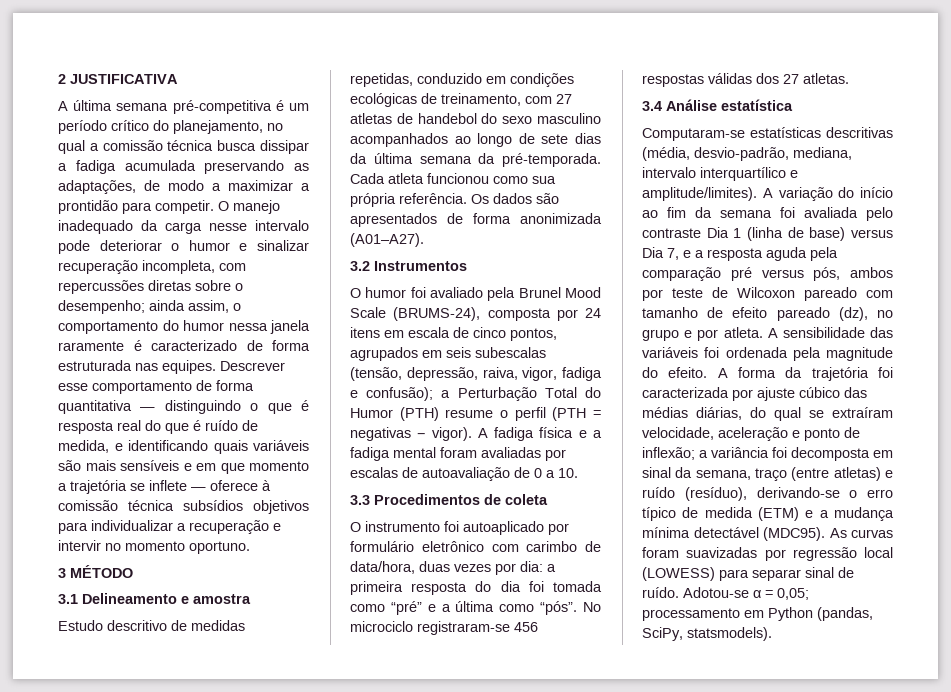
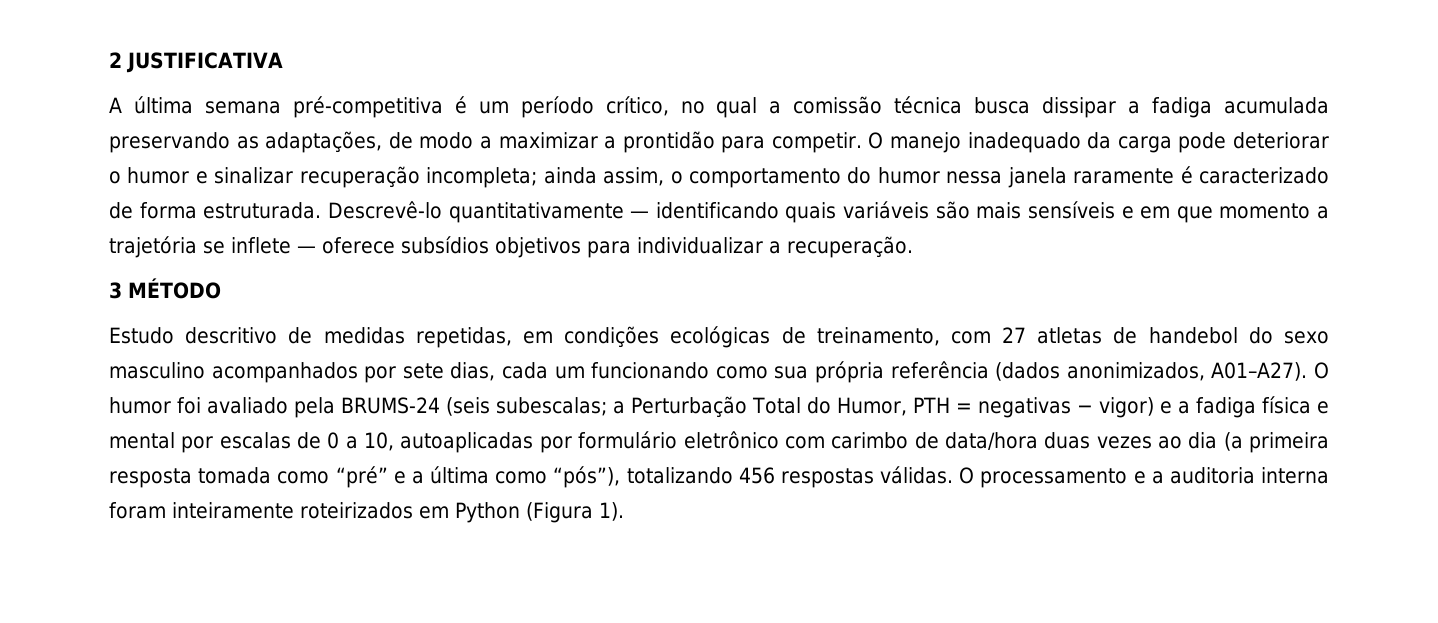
[111,120,263,134] crítico do planejamento, -> [605,96,669,116] crítico,
[209,220,309,231] nesse intervalo -> (1172, 144) none
[142,260,246,274] [58,280,243,294] [58,300,145,314] incompleta, com repercussões diretas sobre o desempenho; -> [426,167,538,188] incompleta;
[58,360,285,374] [58,380,254,394] [58,400,309,414] [58,420,258,434] [58,440,123,453] estruturada nas equipes. Descrever esse comportamento de forma quantitativa — distinguindo o que é resposta real do que é ruído de medida, e -> [203,201,650,223] estruturada. Descrevê-lo quantitativamente —
[262,480,271,491] [58,500,174,511] à comissão técnica -> (395, 245) none
[189,520,281,534] [58,540,250,554] [58,565,133,578] [58,593,251,604] recuperação e intervir no momento oportuno. // 3 MÉTODO // 3.1 Delineamento e amostra -> [787,236,913,258] [109,278,221,299] recuperação. // 3 MÉTODO
[417,73,482,84] conduzido -> (512, 337) none
[454,133,601,147] [350,153,601,167] [350,173,556,184] [350,193,559,207] [350,213,602,227] [350,233,424,247] [350,261,467,271] ao longo de sete dias da última semana da pré-temporada. Cada atleta funcionou como sua própria referência. Os dados são apresentados de forma anonimizada (A01–A27). // 3.2 Instrumentos // -> [364,361,1308,383] por sete dias, cada um funcionando como sua própria referência (dados anonimizados, A01–A27).
[518,287,601,298] [350,307,601,321] [350,327,557,341] [350,347,546,361] [350,367,602,381] [350,387,601,401] [350,407,601,421] [350,427,602,441] [350,447,566,461] [350,467,578,481] [350,494,548,505] [350,521,544,535] Brunel Mood Scale (BRUMS-24), composta por 24 itens em escala de cinco pontos, agrupados em seis subescalas (tensão, depressão, raiva, vigor, fadiga e confusão); a Perturbação Total do Humor (PTH) resume o perfil (PTH = negativas − vigor). A fadiga física e a fadiga mental foram avaliadas por escalas de autoavaliação de 0 a 10. // 3.3 Procedimentos de coleta // O instrumento foi autoaplicado -> [341,396,1329,418] [109,432,534,453] BRUMS-24 (seis subescalas; a Perturbação Total do Humor, PTH = negativas − vigor) e a fadiga física e mental por escalas de 0 a 10, autoaplicadas
[350,561,415,574] data/hora, -> [944,432,1038,450] data/hora
[495,561,556,575] [350,581,544,595] por dia: a primeira resposta do dia foi -> [1157,432,1329,453] [109,468,192,488] ao dia (a primeira resposta
[540,601,601,615] [350,621,538,635] [642,73,849,87] [642,99,793,111] [642,127,893,141] [642,147,852,161] [642,167,798,181] [642,187,893,201] [642,207,893,221] [642,227,893,241] [642,247,838,261] [642,267,893,281] [642,287,893,301] [642,307,893,321] [642,327,893,341] [642,347,893,361] [642,367,893,381] [642,387,867,401] [642,407,893,421] [642,427,860,441] [642,447,893,461] [642,467,893,481] [642,487,893,501] [642,507,894,521] [642,527,893,541] [642,547,893,561] [642,567,854,581] [642,587,809,600] [642,607,873,621] [642,627,772,641] “pós”. No microciclo registraram-se 456 respostas válidas dos 27 atletas. // 3.4 Análise estatística // Computaram-se estatísticas descritivas (média, desvio-padrão, mediana, intervalo interquartílico e amplitude/limites). A variação do início ao fim da semana foi avaliada pelo contraste Dia 1 (linha de base) versus Dia 7, e a resposta aguda pela comparação pré versus pós, ambos por teste de Wilcoxon pareado com tamanho de efeito pareado (dz), no grupo e por atleta. A sensibilidade das variáveis foi ordenada pela magnitude do efeito. A forma da trajetória foi caracterizada por ajuste cúbico das médias diárias, do qual se extraíram velocidade, aceleração e ponto de inflexão; a variância foi decomposta em sinal da semana, traço (entre atletas) e ruído (resíduo), derivando-se o erro típico de medida (ETM) e a mudança mínima detectável (MDC95). As curvas foram suavizadas por regressão local (LOWESS) para separar sinal de ruído. Adotou-se α = 0,05; processamento em Python (pandas, SciPy, statsmodels). -> [553,466,1330,488] [109,502,624,523] “pós”), totalizando 456 respostas válidas. O processamento e a auditoria interna foram inteiramente roteirizados em Python (Figura 1).

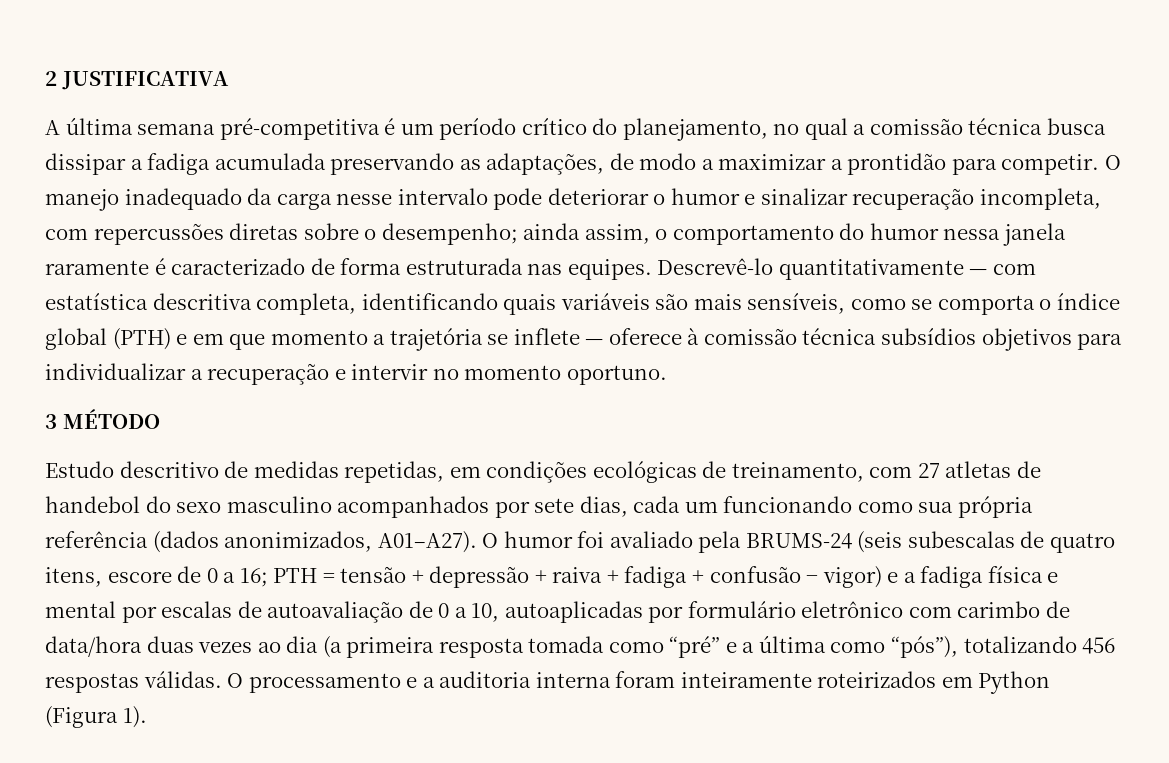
[605,96,669,116] crítico, -> [521,118,768,141] crítico do planejamento,
(1172, 144) none -> [336,188,488,205] nesse intervalo
[426,167,538,188] incompleta; -> [979,188,1101,210] [45,223,518,245] incompleta, com repercussões diretas sobre o desempenho;
[203,201,650,223] estruturada. Descrevê-lo quantitativamente — -> [405,258,1036,280] [45,293,357,315] estruturada nas equipes. Descrevê-lo quantitativamente — com estatística descritiva completa,
[1027,201,1115,219] sensíveis -> [747,293,1120,315] [45,328,171,350] sensíveis, como se comporta o índice global (PTH)
(395, 245) none -> [687,328,877,345] à comissão técnica
[787,236,913,258] recuperação. -> [207,363,667,385] recuperação e intervir no momento oportuno.
[496,396,1071,418] subescalas; a Perturbação Total do Humor, PTH = negativas -> [907,531,1115,553] [45,566,801,588] subescalas de quatro itens, escore de 0 a 16; PTH = tensão + depressão + raiva + fadiga + confusão
(322, 440) none -> [267,601,433,623] autoavaliação de

